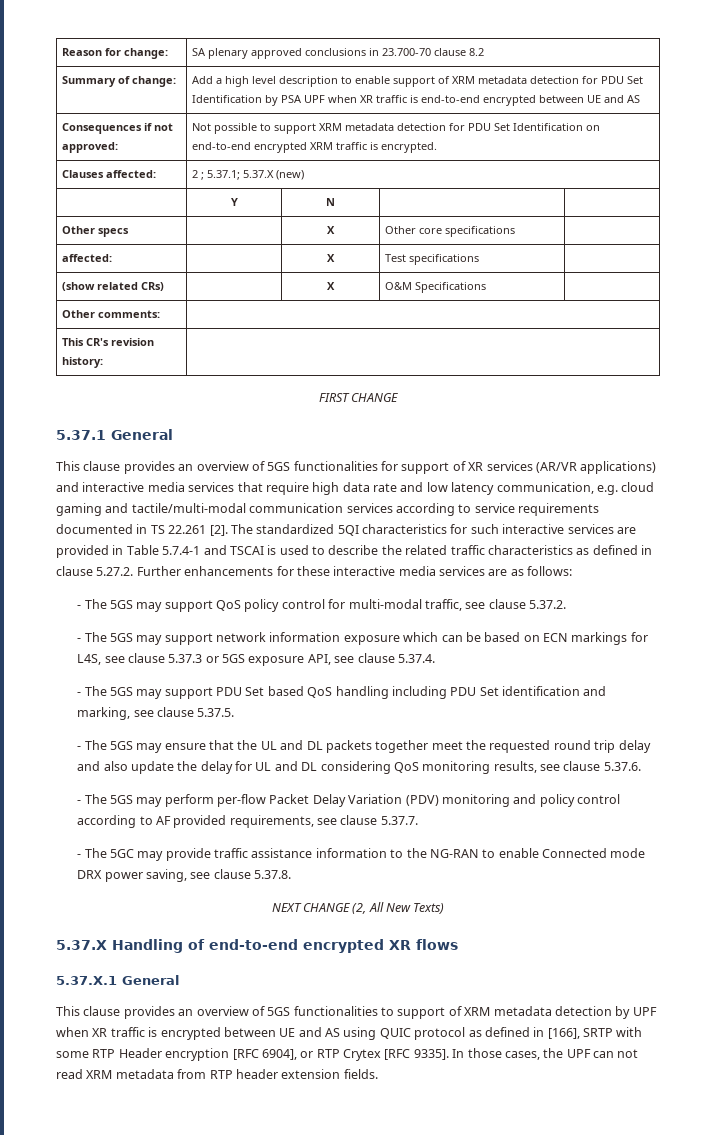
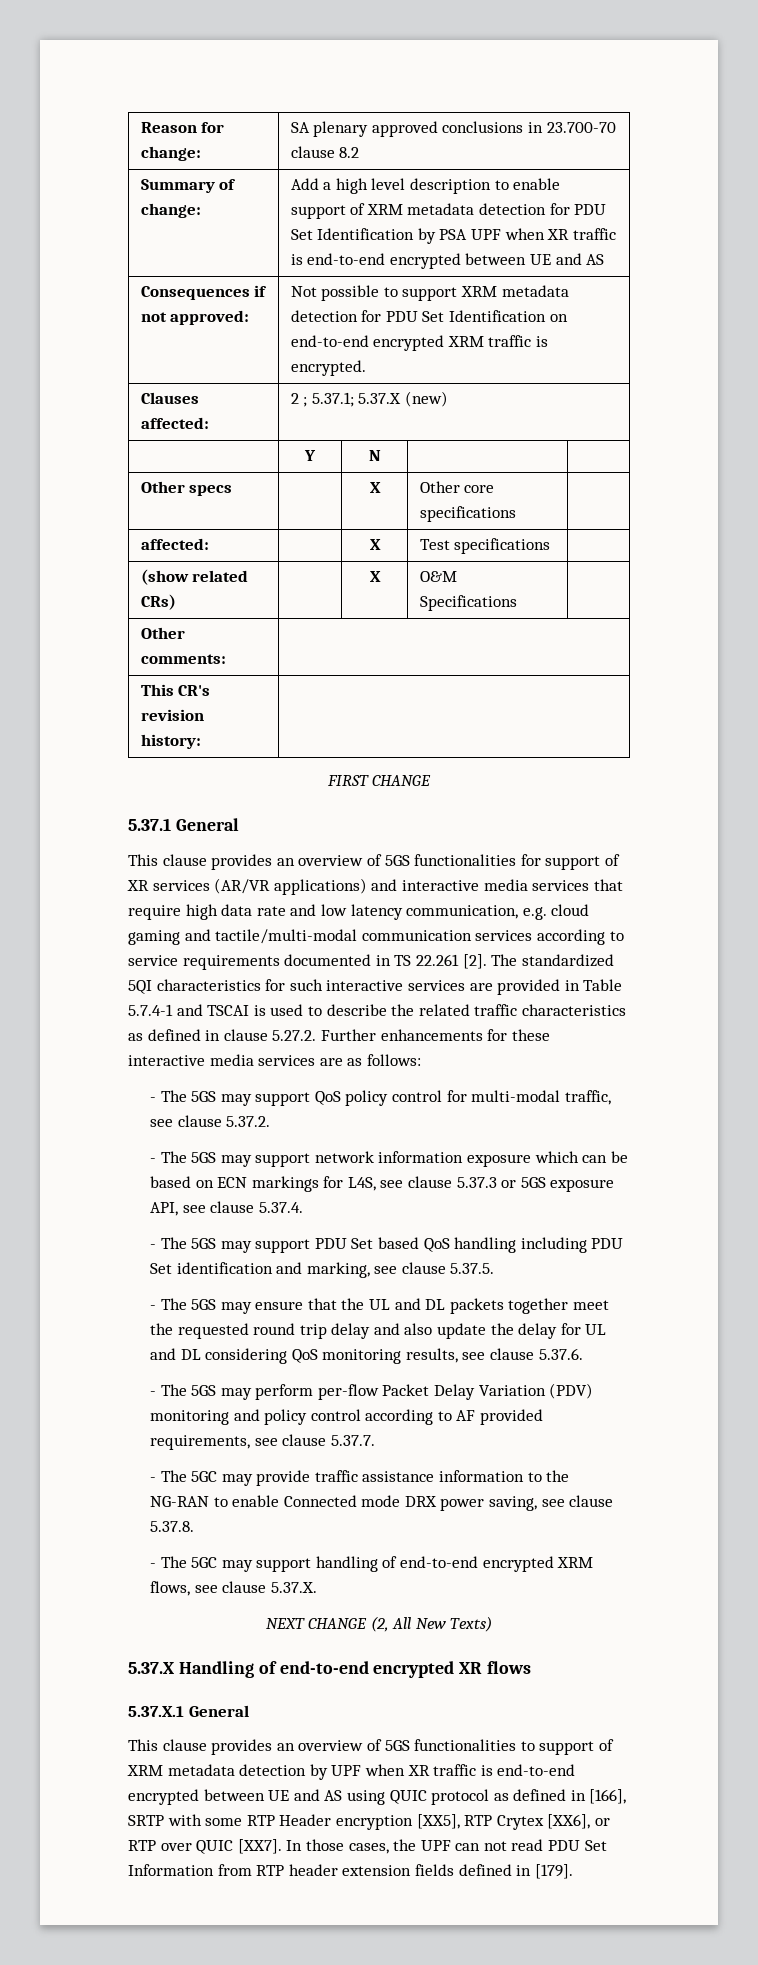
(292, 874) none -> [149,1556,594,1572] [149,1581,317,1596] // - The 5GC may support handling of end-to-end encrypted XRM flows, see clause 5.37.X.
(158, 1032) none -> [497,1764,576,1776] end-to-end
[232,1049,449,1061] [RFC 6904], or RTP Crytex [RFC 9335]. -> [416,1814,610,1830] [128,1839,282,1854] [XX5], RTP Crytex [XX6], or RTP over QUIC [XX7].
[86,1069,174,1079] XRM metadata -> [548,1840,607,1851] [128,1864,214,1876] PDU Set Information
[343,1069,378,1079] fields. -> [414,1864,573,1879] fields defined in [179].

